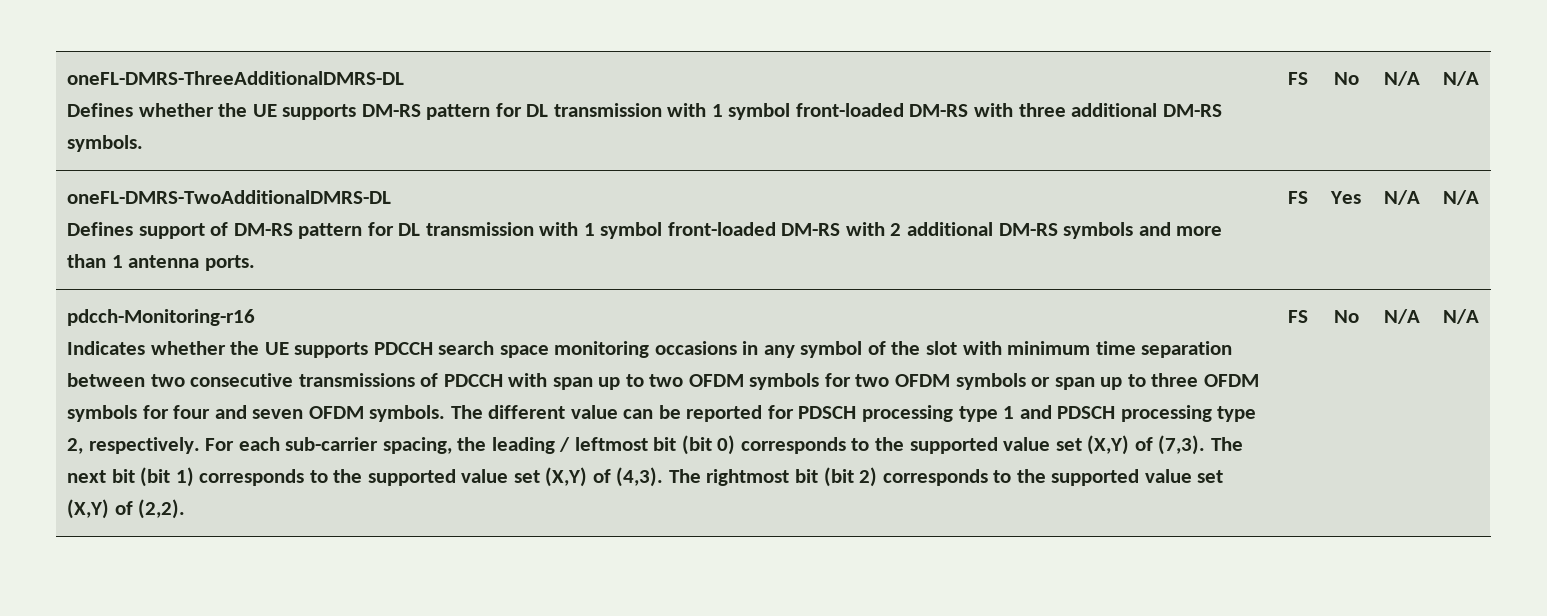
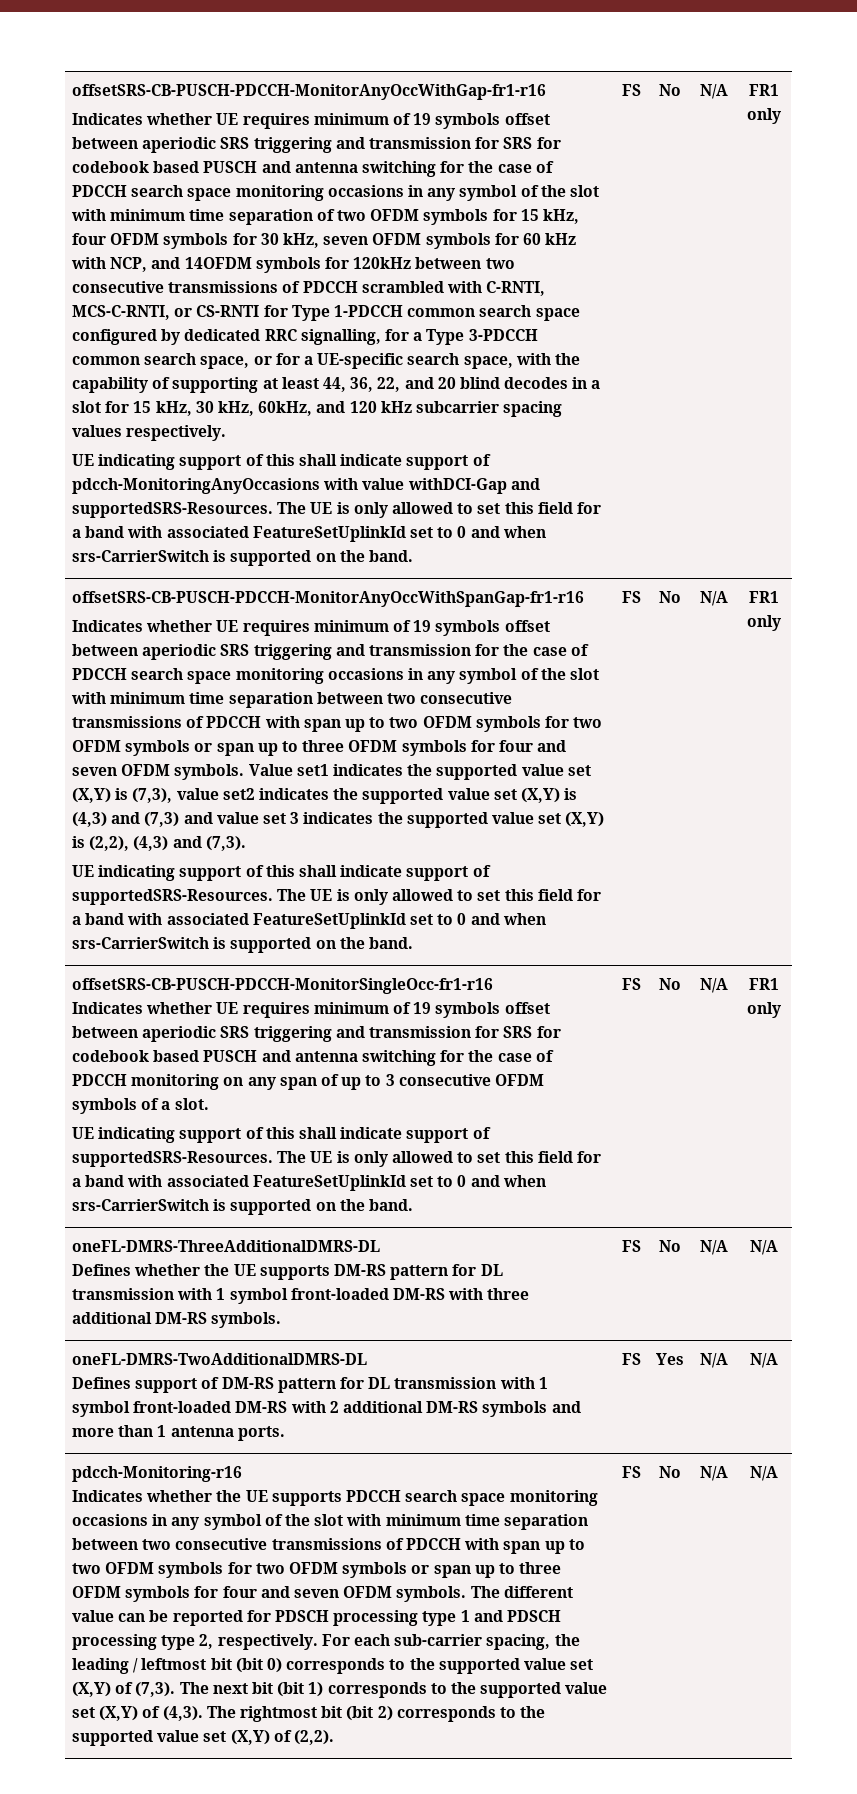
(66, 78) none -> [72,84,547,100] [72,113,550,129] [72,137,561,153] [72,161,554,177] [72,185,599,201] [71,209,579,225] [72,233,577,249] [71,257,515,273] [72,281,546,296] [72,305,580,321] [72,329,538,345] [72,353,580,369] [72,377,601,393] [72,401,563,417] [72,425,227,441] [72,454,491,470] [72,478,540,494] [72,502,601,518] [72,526,546,542] [72,550,414,566] [622,84,641,96] [659,84,681,96] [699,84,728,99] [748,84,779,96] [746,108,781,124] [72,591,585,607] [72,620,550,636] [72,644,589,660] [72,668,599,684] [71,692,513,708] [72,716,603,732] [72,740,567,756] [72,764,591,780] [72,788,578,804] [72,812,605,828] [72,836,246,851] [72,865,491,881] [72,889,601,905] [72,913,546,929] [72,937,414,953] [622,591,641,603] [659,591,681,603] [699,591,728,606] [748,591,779,603] [746,615,781,631] [72,978,494,994] [72,1002,550,1018] [72,1026,561,1042] [72,1050,554,1066] [72,1074,544,1090] [72,1098,209,1114] [72,1127,491,1143] [72,1151,601,1167] [72,1175,546,1191] [72,1199,414,1215] [622,978,641,990] [659,978,681,990] [699,978,728,993] [748,978,779,990] [746,1002,781,1018] offsetSRS-CB-PUSCH-PDCCH-MonitorAnyOccWithGap-fr1-r16 // Indicates whether UE requires minimum of 19 symbols offset between aperiodic SRS triggering and transmission for SRS for codebook based PUSCH and antenna switching for the case of PDCCH search space monitoring occasions in any symbol of the slot with minimum time separation of two OFDM symbols for 15 kHz, four OFDM symbols for 30 kHz, seven OFDM symbols for 60 kHz with NCP, and 14OFDM symbols for 120kHz between two consecutive transmissions of PDCCH scrambled with C-RNTI, MCS-C-RNTI, or CS-RNTI for Type 1-PDCCH common search space configured by dedicated RRC signalling, for a Type 3-PDCCH common search space, or for a UE-specific search space, with the capability of supporting at least 44, 36, 22, and 20 blind decodes in a slot for 15 kHz, 30 kHz, 60kHz, and 120 kHz subcarrier spacing values respectively. // UE indicating support of this shall indicate support of pdcch-MonitoringAnyOccasions with value withDCI-Gap and supportedSRS-Resources. The UE is only allowed to set this field for a band with associated FeatureSetUplinkId set to 0 and when srs-CarrierSwitch is supported on the band. | FS | No | N/A | FR1 only // offsetSRS-CB-PUSCH-PDCCH-MonitorAnyOccWithSpanGap-fr1-r16 // Indicates whether UE requires minimum of 19 symbols offset between aperiodic SRS triggering and transmission for the case of PDCCH search space monitoring occasions in any symbol of the slot with minimum time separation between two consecutive transmissions of PDCCH with span up to two OFDM symbols for two OFDM symbols or span up to three OFDM symbols for four and seven OFDM symbols. Value set1 indicates the supported value set (X,Y) is (7,3), value set2 indicates the supported value set (X,Y) is (4,3) and (7,3) and value set 3 indicates the supported value set (X,Y) is (2,2), (4,3) and (7,3). // UE indicating support of this shall indicate support of supportedSRS-Resources. The UE is only allowed to set this field for a band with associated FeatureSetUplinkId set to 0 and when srs-CarrierSwitch is supported on the band. | FS | No | N/A | FR1 only // offsetSRS-CB-PUSCH-PDCCH-MonitorSingleOcc-fr1-r16 // Indicates whether UE requires minimum of 19 symbols offset between aperiodic SRS triggering and transmission for SRS for codebook based PUSCH and antenna switching for the case of PDCCH monitoring on any span of up to 3 consecutive OFDM symbols of a slot. // UE indicating support of this shall indicate support of supportedSRS-Resources. The UE is only allowed to set this field for a band with associated FeatureSetUplinkId set to 0 and when srs-CarrierSwitch is supported on the band. | FS | No | N/A | FR1 only //

